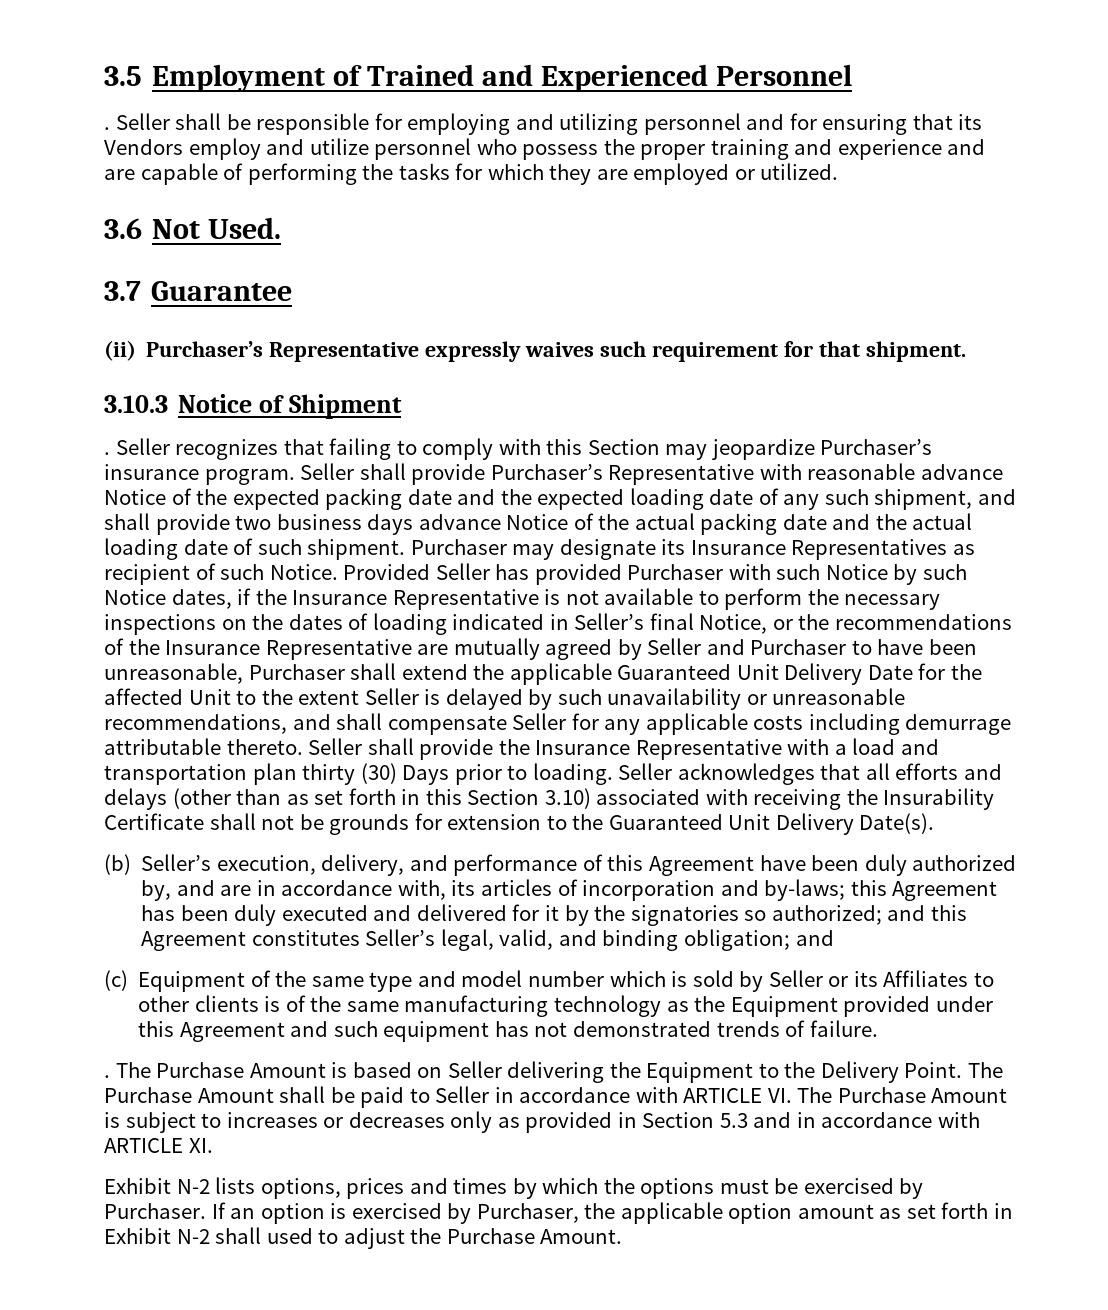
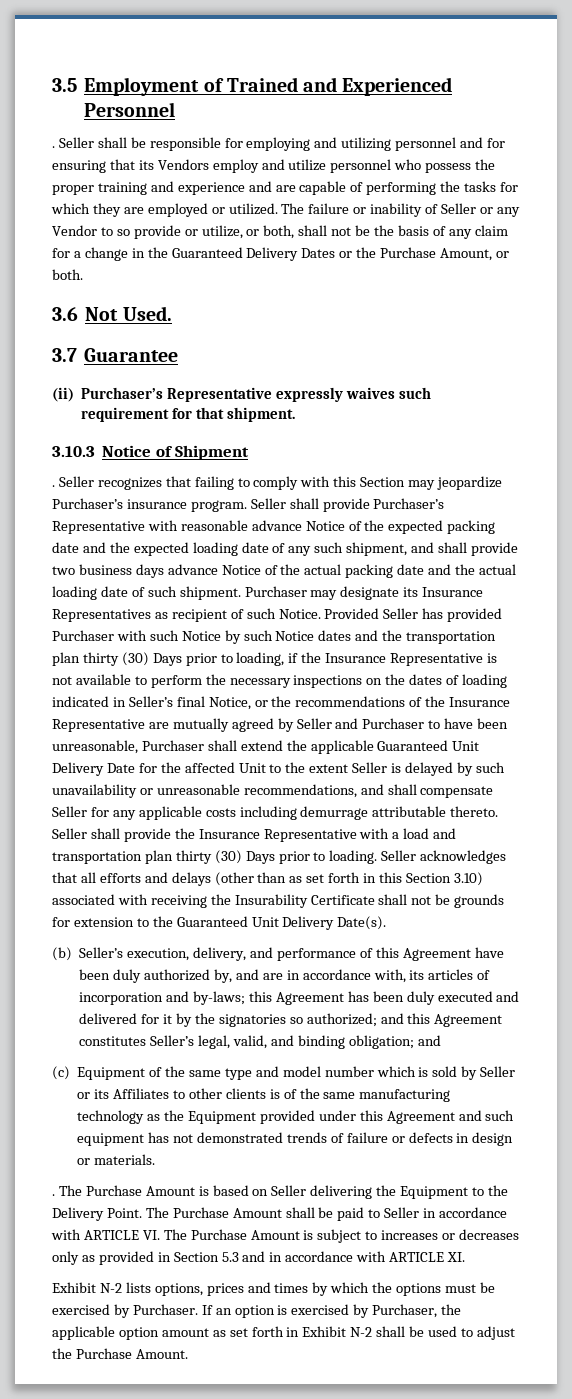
(839, 171) none -> [281,203,520,217] [52,225,508,239] [52,247,509,261] [52,269,83,280] The failure or inability of Seller or any Vendor to so provide or utilize, or both, shall not be the basis of any claim for a change in the Guaranteed Delivery Dates or the Purchase Amount, or both.
[171,589,232,609] dates, -> [318,630,497,644] [52,652,285,666] dates and the transportation plan thirty (30) Days prior to loading,
[809,1020,878,1037] failure. -> [346,1132,514,1146] [77,1154,156,1165] failure or defects in design or materials.
(262, 1235) none -> [409,1326,425,1337] be

